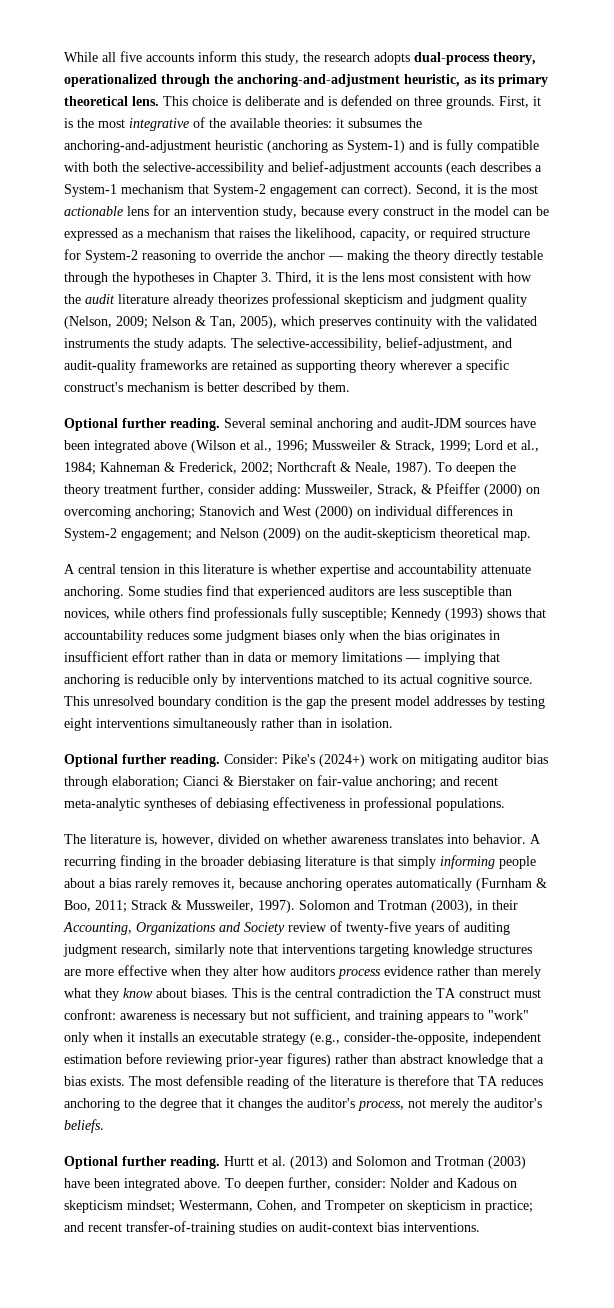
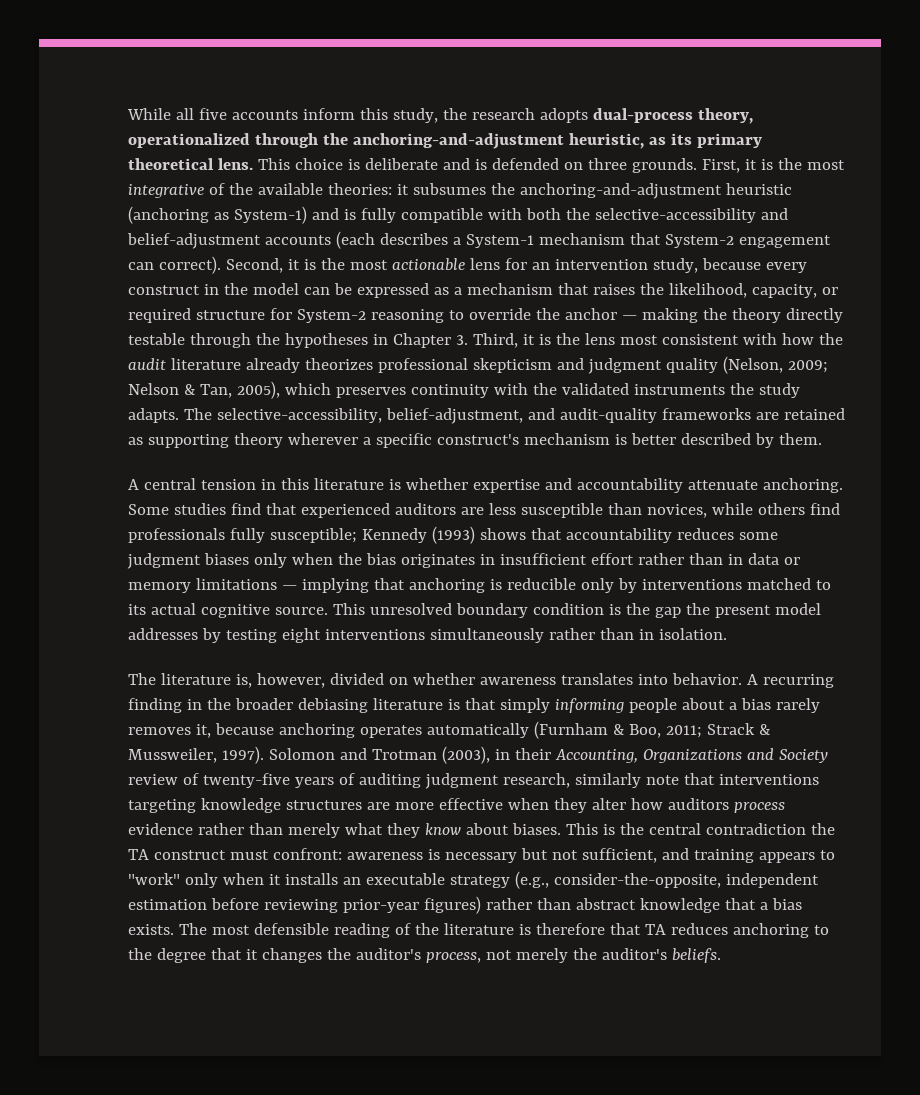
[64,418,536,431] [64,440,539,453] [64,461,516,475] [64,483,540,497] [64,505,513,519] [64,528,531,541] // Optional further reading. Several seminal anchoring and audit-JDM sources have been integrated above (Wilson et al., 1996; Mussweiler & Strack, 1999; Lord et al., 1984; Kahneman & Frederick, 2002; Northcraft & Neale, 1987). To deepen the theory treatment further, consider adding: Mussweiler, Strack, & Pfeiffer (2000) on overcoming anchoring; Stanovich and West (2000) on individual differences in System-2 engagement; and Nelson (2009) on the audit-skepticism theoretical map. -> (822, 439) none
[64,754,548,767] [64,775,498,789] [64,797,505,811] // Optional further reading. Consider: Pike's (2024+) work on mitigating auditor bias through elaboration; Cianci & Bierstaker on fair-value anchoring; and recent meta-analytic syntheses of debiasing effectiveness in professional populations. -> (727, 634) none
[64,1156,526,1169] [64,1177,517,1191] [64,1200,533,1213] [64,1221,480,1235] // Optional further reading. Hurtt et al. (2013) and Solomon and Trotman (2003) have been integrated above. To deepen further, consider: Nolder and Kadous on skepticism mindset; Westermann, Cohen, and Trompeter on skepticism in practice; and recent transfer-of-training studies on audit-context bias interventions. -> (721, 955) none

